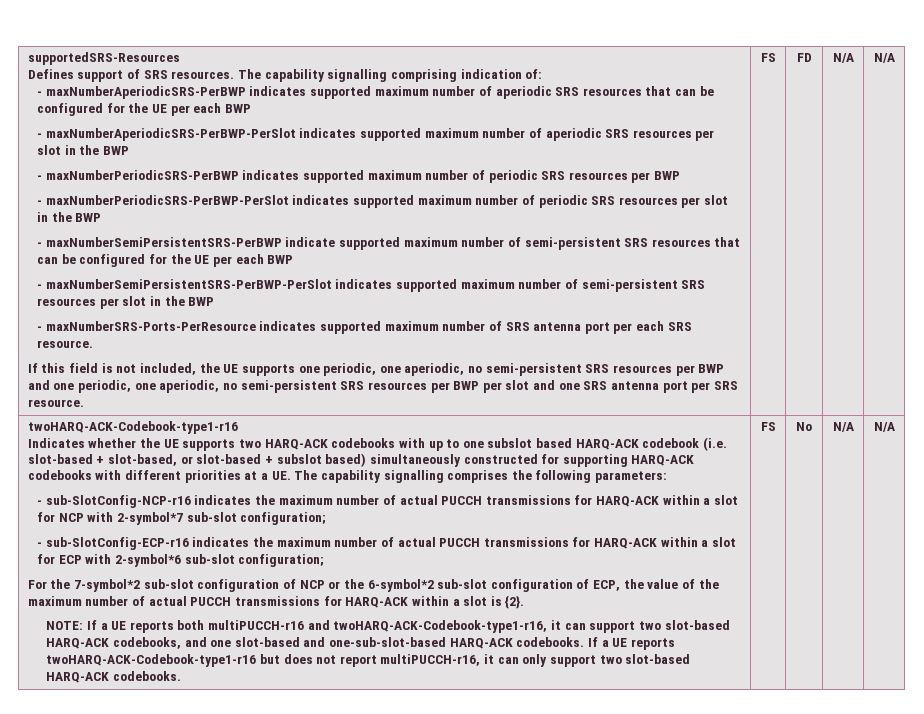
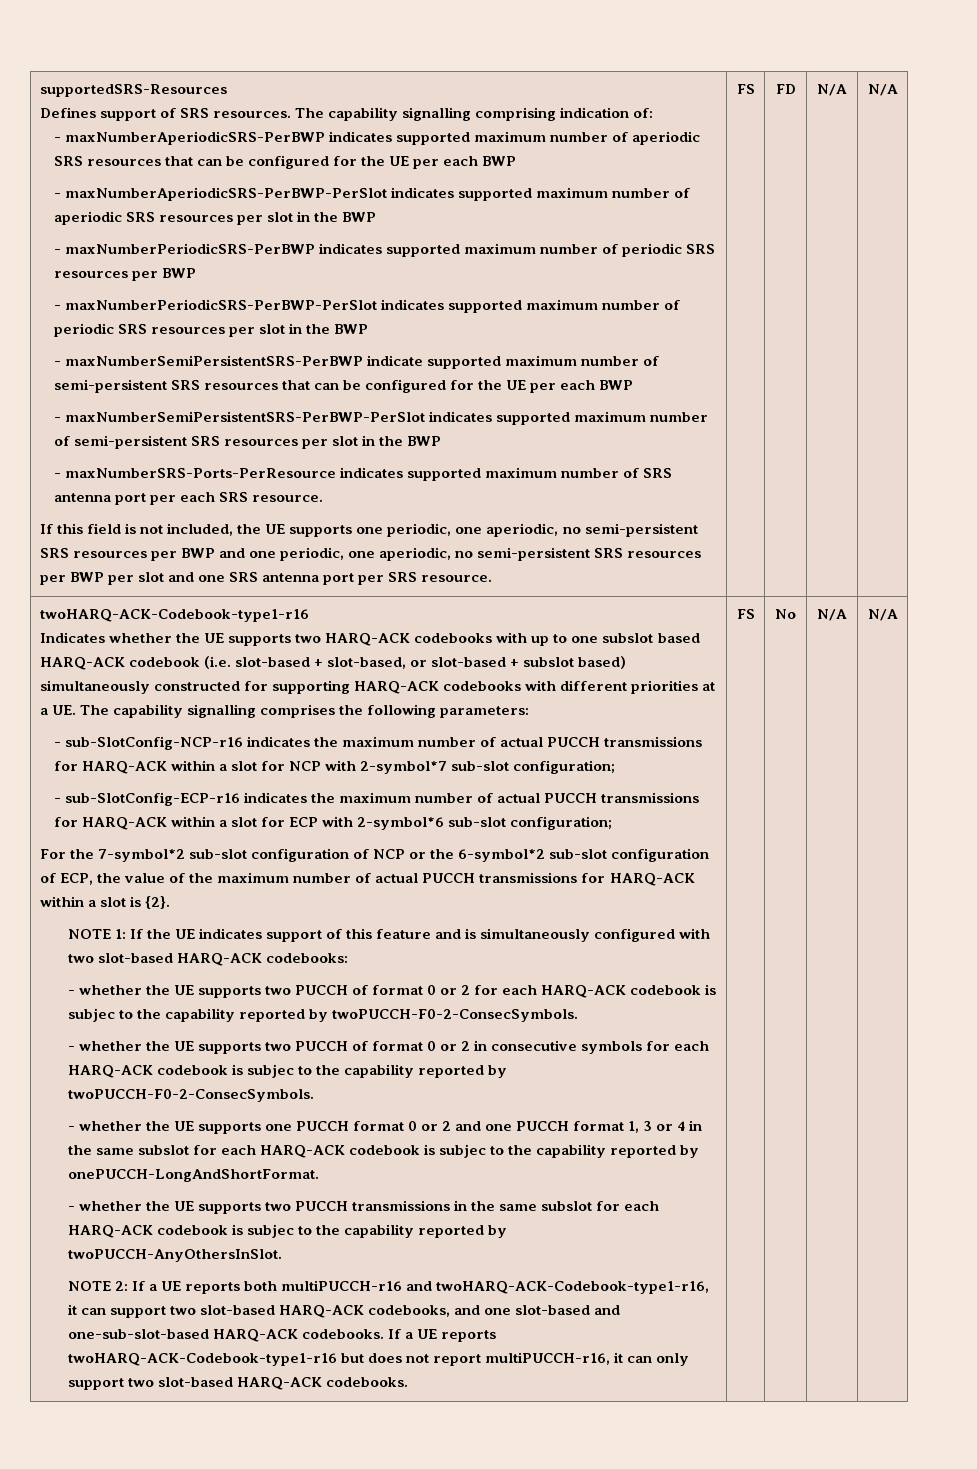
[46,621,84,630] NOTE: -> [67,928,711,942] [67,953,348,966] [67,984,717,998] [67,1008,578,1022] [67,1040,710,1054] [67,1064,507,1078] [67,1089,314,1102] [67,1120,703,1134] [67,1144,700,1158] [67,1169,319,1182] [67,1200,660,1214] [67,1224,507,1238] [67,1249,282,1262] [67,1281,128,1291] NOTE 1: If the UE indicates support of this feature and is simultaneously configured with two slot-based HARQ-ACK codebooks: // - whether the UE supports two PUCCH of format 0 or 2 for each HARQ-ACK codebook is subjec to the capability reported by twoPUCCH-F0-2-ConsecSymbols. // - whether the UE supports two PUCCH of format 0 or 2 in consecutive symbols for each HARQ-ACK codebook is subjec to the capability reported by twoPUCCH-F0-2-ConsecSymbols. // - whether the UE supports one PUCCH format 0 or 2 and one PUCCH format 1, 3 or 4 in the same subslot for each HARQ-ACK codebook is subjec to the capability reported by onePUCCH-LongAndShortFormat. // - whether the UE supports two PUCCH transmissions in the same subslot for each HARQ-ACK codebook is subjec to the capability reported by twoPUCCH-AnyOthersInSlot. // NOTE 2:

